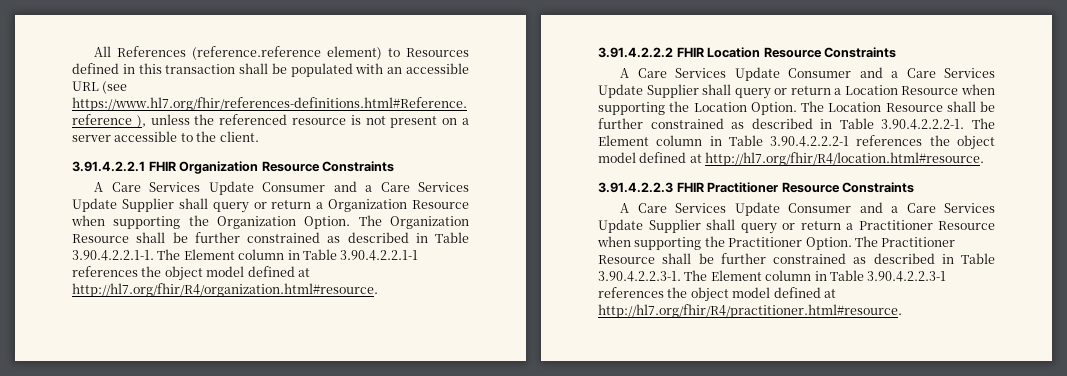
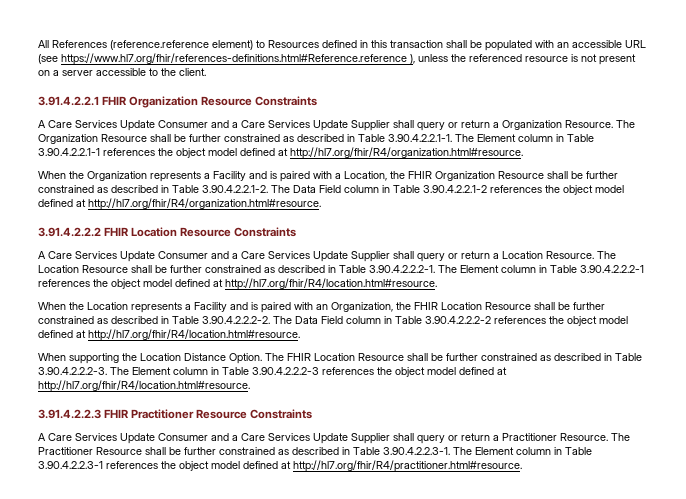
[412,200,469,209] [71,215,351,229] Resource when supporting the Organization Option. -> [565,120,613,128] Resource.
(378, 290) none -> [38,171,618,182] [38,185,624,195] [38,198,321,210] // When the Organization represents a Facility and is paired with a Location, the FHIR Organization Resource shall be further constrained as described in Table 3.90.4.2.2.1-2. The Data Field column in Table 3.90.4.2.2.1-2 references the object model defined at http://hl7.org/fhir/R4/organization.html#resource.
[901,84,995,95] [598,101,797,115] Resource when supporting the Location Option. -> [546,251,594,259] Resource.
(985, 159) none -> [38,302,605,313] [38,316,628,326] [38,329,300,341] [38,353,642,364] [38,367,507,377] [38,380,250,392] // When the Location represents a Facility and is paired with an Organization, the FHIR Location Resource shall be further constrained as described in Table 3.90.4.2.2.2-2. The Data Field column in Table 3.90.4.2.2.2-2 references the object model defined at http://hl7.org/fhir/R4/location.html#resource. // When supporting the Location Distance Option. The FHIR Location Resource shall be further constrained as described in Table 3.90.4.2.2.2-3. The Element column in Table 3.90.4.2.2.2-3 references the object model defined at http://hl7.org/fhir/R4/location.html#resource.
[938,221,995,230] [597,236,852,250] Resource when supporting the Practitioner Option. -> [560,433,608,441] Resource.

